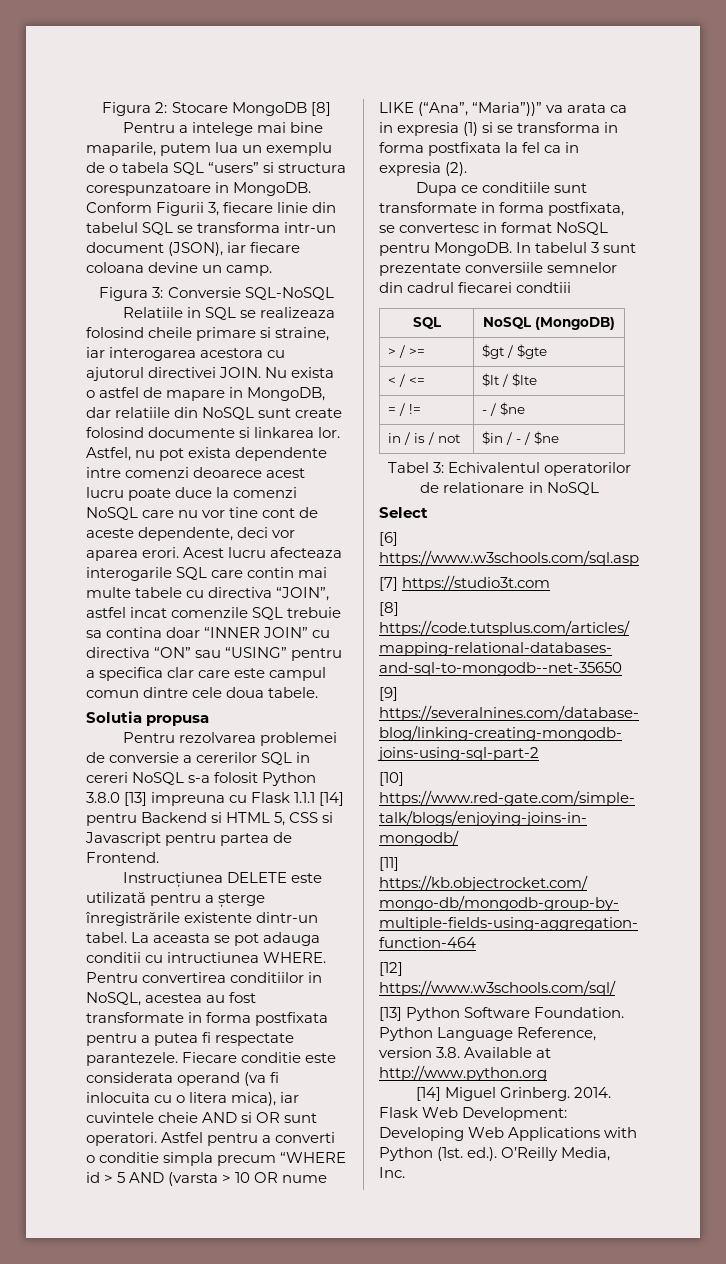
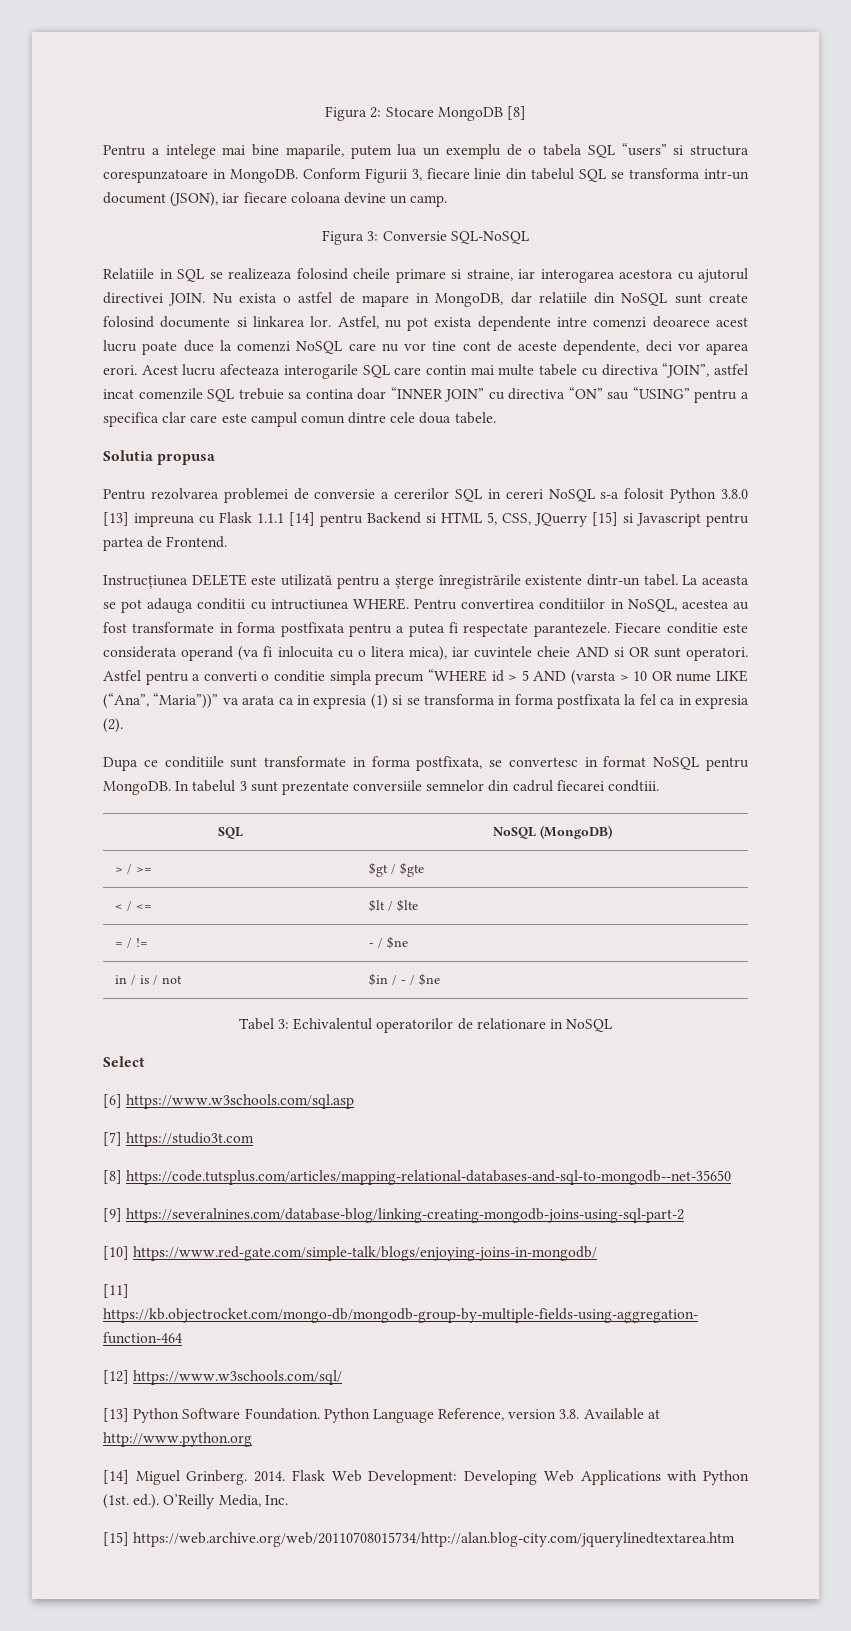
[289,812,319,823] CSS -> [502,512,618,527] CSS, JQuerry [15]
[516,282,572,293] condtiii -> [608,780,660,792] condtiii.
(405, 1172) none -> [103,1532,736,1547] // [15] https://web.archive.org/web/20110708015734/http://alan.blog-city.com/jquerylinedtextarea.htm

